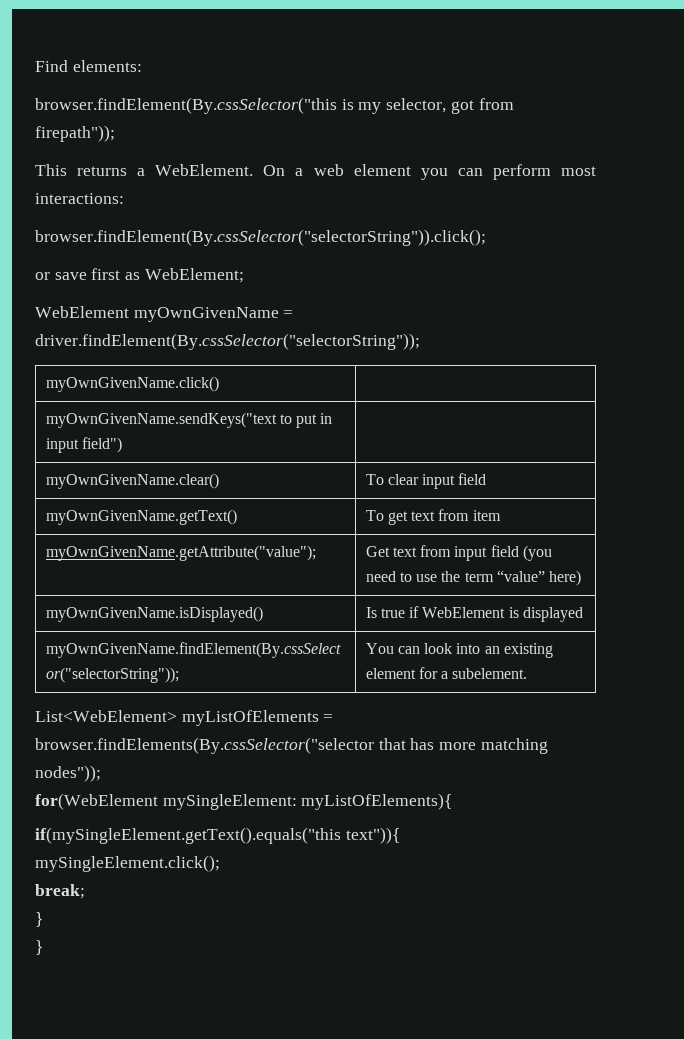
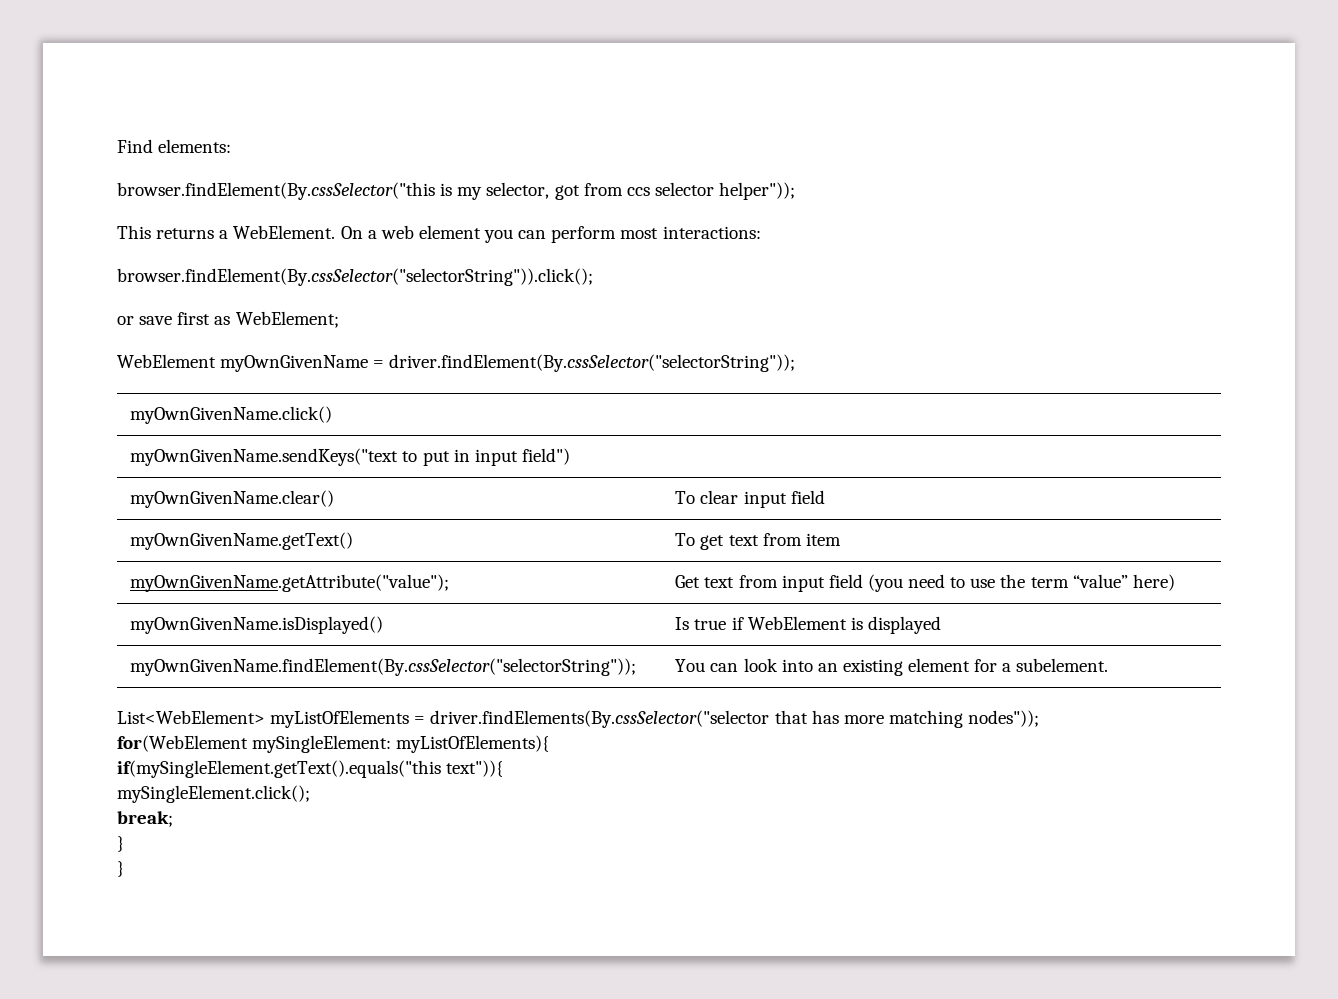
[35,125,115,142] firepath")); -> [626,182,796,200] ccs selector helper"));
[35,737,374,754] browser.findElements(By.cssSelector("selector -> [430,710,770,728] driver.findElements(By.cssSelector("selector

